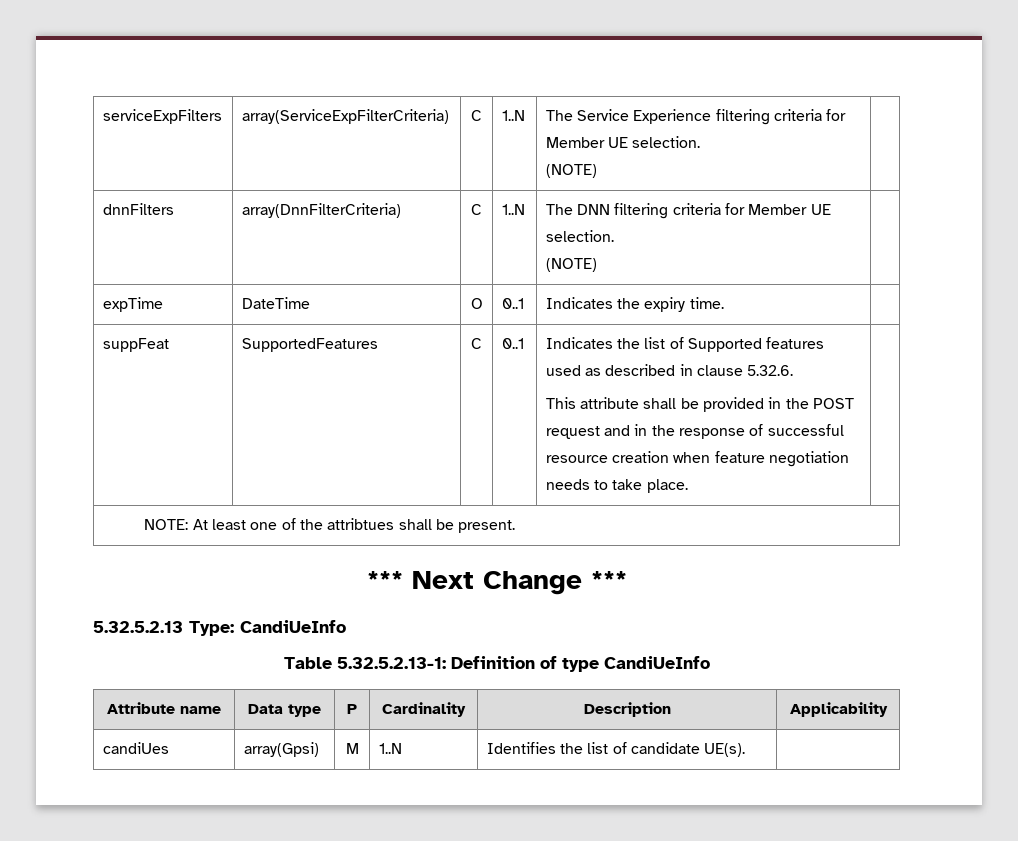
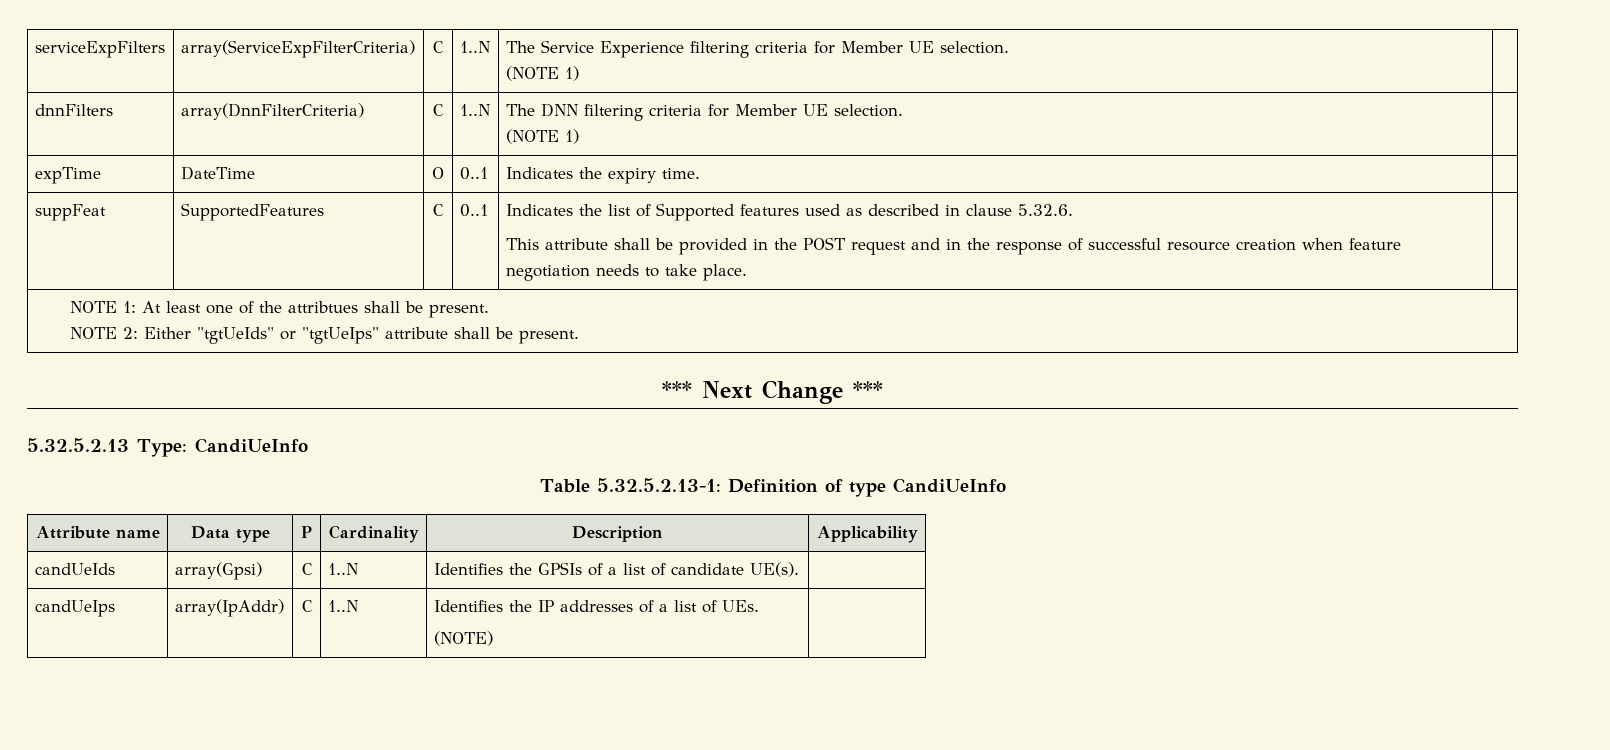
[545,164,597,178] (NOTE) -> [505,66,579,81] (NOTE 1)
[545,258,597,272] (NOTE) -> [505,129,579,144] (NOTE 1)
[144,519,189,530] NOTE: -> [70,301,137,313] NOTE 1:
(516, 526) none -> [70,327,580,344] // NOTE 2: Either "tgtUeIds" or "tgtUeIps" attribute shall be present.
[102,742,169,754] candiUes -> [34,563,115,575] candUeIds
[345,743,359,754] [378,743,402,754] [486,742,584,754] M | 1..N | Identifies the -> [301,563,313,575] [327,563,359,575] [433,562,617,576] C | 1..N | Identifies the GPSIs of a
(746, 750) none -> [34,600,115,617] [174,599,284,617] [301,600,313,612] [327,600,359,612] [433,600,759,613] [433,631,493,646] // candUeIps | array(IpAddr) | C | 1..N | Identifies the IP addresses of a list of UEs. // (NOTE) |

